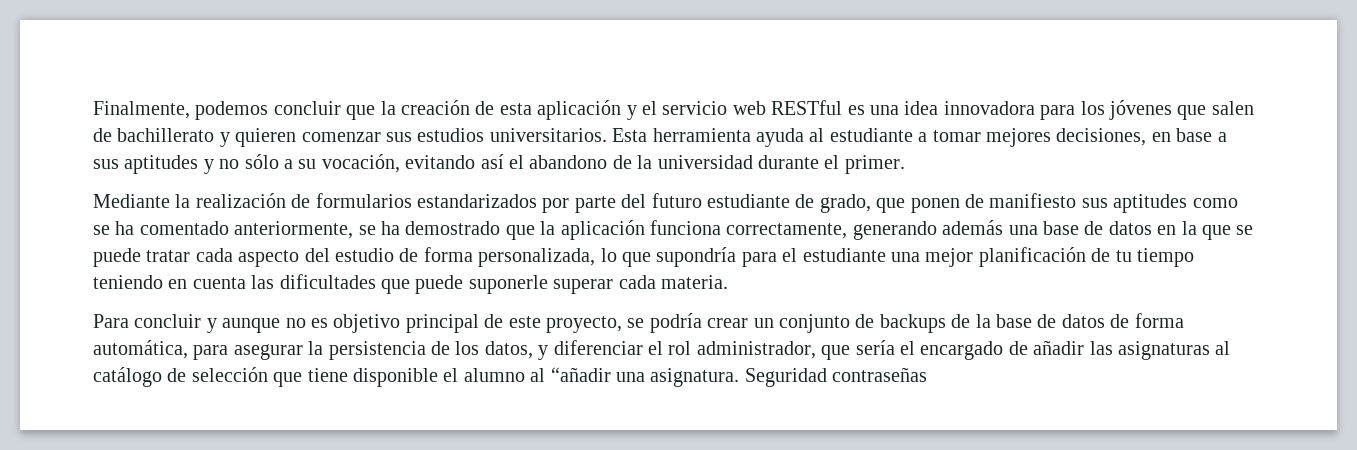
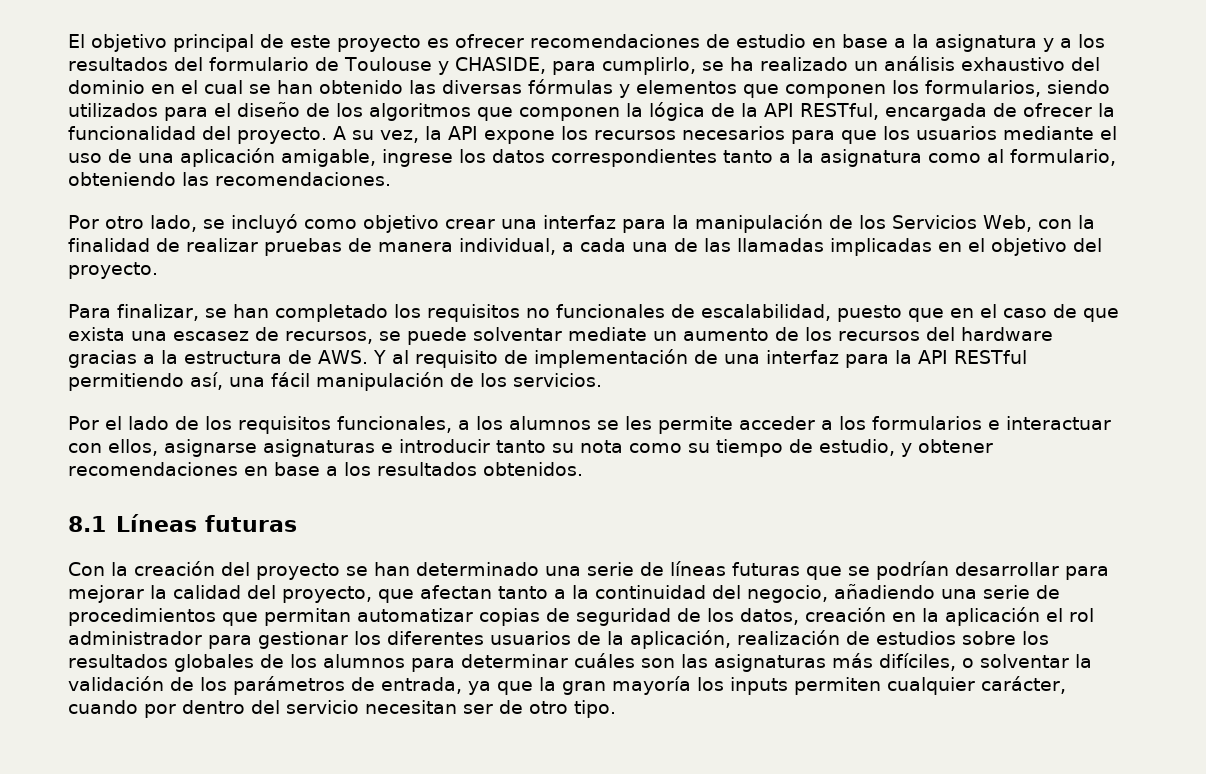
[93,100,1254,120] [93,128,1227,147] [93,154,905,174] [93,193,1238,213] [93,220,1254,240] [93,247,1194,267] [93,274,728,294] [93,313,1184,333] [93,340,1231,360] [93,367,928,387] Finalmente, podemos concluir que la creación de esta aplicación y el servicio web RESTful es una idea innovadora para los jóvenes que salen de bachillerato y quieren comenzar sus estudios universitarios. Esta herramienta ayuda al estudiante a tomar mejores decisiones, en base a sus aptitudes y no sólo a su vocación, evitando así el abandono de la universidad durante el primer. // Mediante la realización de formularios estandarizados por parte del futuro estudiante de grado, que ponen de manifiesto sus aptitudes como se ha comentado anteriormente, se ha demostrado que la aplicación funciona correctamente, generando además una base de datos en la que se puede tratar cada aspecto del estudio de forma personalizada, lo que supondría para el estudiante una mejor planificación de tu tiempo teniendo en cuenta las dificultades que puede suponerle superar cada materia. // Para concluir y aunque no es objetivo principal de este proyecto, se podría crear un conjunto de backups de la base de datos de forma automática, para asegurar la persistencia de los datos, y diferenciar el rol administrador, que sería el encargado de añadir las asignaturas al catálogo de selección que tiene disponible el alumno al “añadir una asignatura. Seguridad contraseñas -> [68,34,1105,52] [68,56,1100,75] [68,79,1110,98] [68,102,1115,121] [68,126,1117,144] [68,148,1116,167] [68,172,391,186] [68,214,1095,233] [68,238,1102,256] [68,262,158,279] [68,304,1119,322] [68,327,1053,345] [68,349,1027,368] [68,372,602,391] [68,416,1111,434] [68,439,993,457] [68,462,583,476] [68,514,297,532] [68,561,1109,580] [68,584,1060,603] [68,607,1094,626] [68,630,1049,649] [68,653,1092,672] [68,676,1066,695] [68,700,616,718] El objetivo principal de este proyecto es ofrecer recomendaciones de estudio en base a la asignatura y a los resultados del formulario de Toulouse y CHASIDE, para cumplirlo, se ha realizado un análisis exhaustivo del dominio en el cual se han obtenido las diversas fórmulas y elementos que componen los formularios, siendo utilizados para el diseño de los algoritmos que componen la lógica de la API RESTful, encargada de ofrecer la funcionalidad del proyecto. A su vez, la API expone los recursos necesarios para que los usuarios mediante el uso de una aplicación amigable, ingrese los datos correspondientes tanto a la asignatura como al formulario, obteniendo las recomendaciones. // Por otro lado, se incluyó como objetivo crear una interfaz para la manipulación de los Servicios Web, con la finalidad de realizar pruebas de manera individual, a cada una de las llamadas implicadas en el objetivo del proyecto. // Para finalizar, se han completado los requisitos no funcionales de escalabilidad, puesto que en el caso de que exista una escasez de recursos, se puede solventar mediate un aumento de los recursos del hardware gracias a la estructura de AWS. Y al requisito de implementación de una interfaz para la API RESTful permitiendo así, una fácil manipulación de los servicios. // Por el lado de los requisitos funcionales, a los alumnos se les permite acceder a los formularios e interactuar con ellos, asignarse asignaturas e introducir tanto su nota como su tiempo de estudio, y obtener recomendaciones en base a los resultados obtenidos. // 8.1 Líneas futuras // Con la creación del proyecto se han determinado una serie de líneas futuras que se podrían desarrollar para mejorar la calidad del proyecto, que afectan tanto a la continuidad del negocio, añadiendo una serie de procedimientos que permitan automatizar copias de seguridad de los datos, creación en la aplicación el rol administrador para gestionar los diferentes usuarios de la aplicación, realización de estudios sobre los resultados globales de los alumnos para determinar cuáles son las asignaturas más difíciles, o solventar la validación de los parámetros de entrada, ya que la gran mayoría los inputs permiten cualquier carácter, cuando por dentro del servicio necesitan ser de otro tipo.

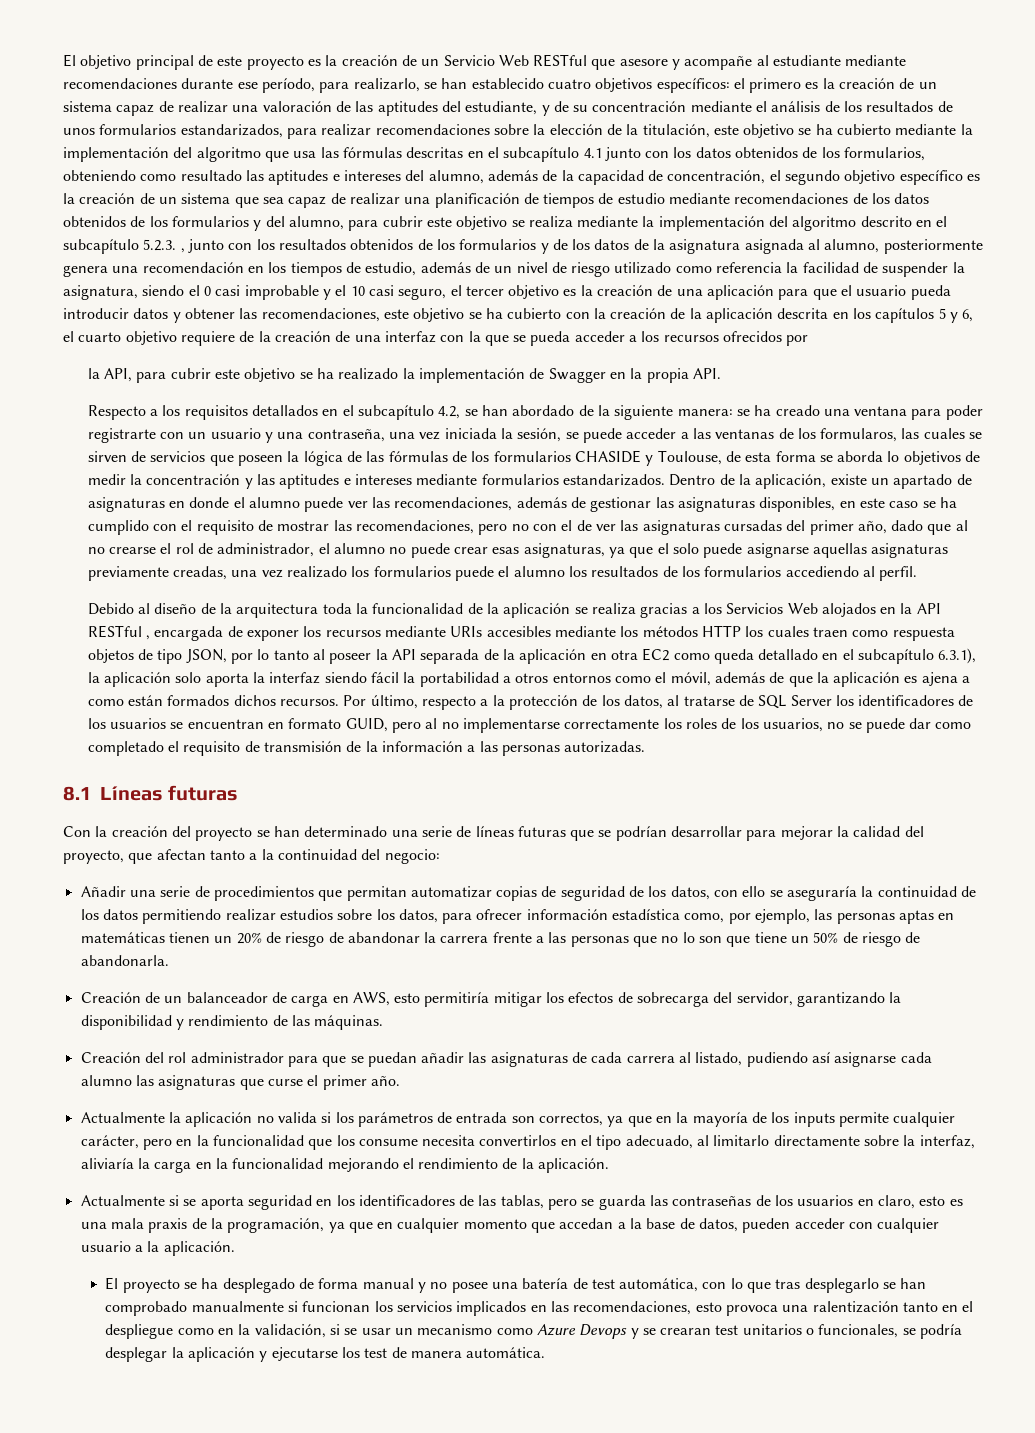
[455,34,1105,52] [68,56,1100,75] [68,79,1110,98] [68,102,1115,121] [68,126,1117,144] [68,148,1116,167] [68,172,391,186] [68,214,1095,233] [68,238,1102,256] [68,262,158,279] [68,304,1119,322] [68,327,1053,345] [68,349,1027,368] [68,372,602,391] [68,416,1111,434] [68,439,993,457] [68,462,583,476] ofrecer recomendaciones de estudio en base a la asignatura y a los resultados del formulario de Toulouse y CHASIDE, para cumplirlo, se ha realizado un análisis exhaustivo del dominio en el cual se han obtenido las diversas fórmulas y elementos que componen los formularios, siendo utilizados para el diseño de los algoritmos que componen la lógica de la API RESTful, encargada de ofrecer la funcionalidad del proyecto. A su vez, la API expone los recursos necesarios para que los usuarios mediante el uso de una aplicación amigable, ingrese los datos correspondientes tanto a la asignatura como al formulario, obteniendo las recomendaciones. // Por otro lado, se incluyó como objetivo crear una interfaz para la manipulación de los Servicios Web, con la finalidad de realizar pruebas de manera individual, a cada una de las llamadas implicadas en el objetivo del proyecto. // Para finalizar, se han completado los requisitos no funcionales de escalabilidad, puesto que en el caso de que exista una escasez de recursos, se puede solventar mediate un aumento de los recursos del hardware gracias a la estructura de AWS. Y al requisito de implementación de una interfaz para la API RESTful permitiendo así, una fácil manipulación de los servicios. // Por el lado de los requisitos funcionales, a los alumnos se les permite acceder a los formularios e interactuar con ellos, asignarse asignaturas e introducir tanto su nota como su tiempo de estudio, y obtener recomendaciones en base a los resultados obtenidos. -> [325,54,907,70] [63,78,937,93] [63,101,953,116] [63,124,973,139] [63,147,926,162] [63,170,981,185] [63,193,930,208] [63,216,948,231] [63,239,983,254] [63,262,965,277] [63,285,951,300] [63,308,974,323] [63,331,809,346] [87,368,721,383] [87,405,983,420] [87,428,983,443] [87,450,981,466] [87,474,972,489] [87,497,957,512] [87,520,968,535] [87,543,949,558] [87,566,918,581] [87,603,941,618] [87,625,955,641] [87,648,977,664] [87,672,971,687] [87,695,974,710] [87,718,972,733] [87,741,646,756] la creación de un Servicio Web RESTful que asesore y acompañe al estudiante mediante recomendaciones durante ese período, para realizarlo, se han establecido cuatro objetivos específicos: el primero es la creación de un sistema capaz de realizar una valoración de las aptitudes del estudiante, y de su concentración mediante el análisis de los resultados de unos formularios estandarizados, para realizar recomendaciones sobre la elección de la titulación, este objetivo se ha cubierto mediante la implementación del algoritmo que usa las fórmulas descritas en el subcapítulo 4.1 junto con los datos obtenidos de los formularios, obteniendo como resultado las aptitudes e intereses del alumno, además de la capacidad de concentración, el segundo objetivo específico es la creación de un sistema que sea capaz de realizar una planificación de tiempos de estudio mediante recomendaciones de los datos obtenidos de los formularios y del alumno, para cubrir este objetivo se realiza mediante la implementación del algoritmo descrito en el subcapítulo 5.2.3. , junto con los resultados obtenidos de los formularios y de los datos de la asignatura asignada al alumno, posteriormente genera una recomendación en los tiempos de estudio, además de un nivel de riesgo utilizado como referencia la facilidad de suspender la asignatura, siendo el 0 casi improbable y el 10 casi seguro, el tercer objetivo es la creación de una aplicación para que el usuario pueda introducir datos y obtener las recomendaciones, este objetivo se ha cubierto con la creación de la aplicación descrita en los capítulos 5 y 6, el cuarto objetivo requiere de la creación de una interfaz con la que se pueda acceder a los recursos ofrecidos por // la API, para cubrir este objetivo se ha realizado la implementación de Swagger en la propia API. // Respecto a los requisitos detallados en el subcapítulo 4.2, se han abordado de la siguiente manera: se ha creado una ventana para poder registrarte con un usuario y una contraseña, una vez iniciada la sesión, se puede acceder a las ventanas de los formularos, las cuales se sirven de servicios que poseen la lógica de las fórmulas de los formularios CHASIDE y Toulouse, de esta forma se aborda lo objetivos de medir la concentración y las aptitudes e intereses mediante formularios estandarizados. Dentro de la aplicación, existe un apartado de asignaturas en donde el alumno puede ver las recomendaciones, además de gestionar las asignaturas disponibles, en este caso se ha cumplido con el requisito de mostrar las recomendaciones, pero no con el de ver las asignaturas cursadas del primer año, dado que al no crearse el rol de administrador, el alumno no puede crear esas asignaturas, ya que el solo puede asignarse aquellas asignaturas previamente creadas, una vez realizado los formularios puede el alumno los resultados de los formularios accediendo al perfil. // Debido al diseño de la arquitectura toda la funcionalidad de la aplicación se realiza gracias a los Servicios Web alojados en la API RESTful , encargada de exponer los recursos mediante URIs accesibles mediante los métodos HTTP los cuales traen como respuesta objetos de tipo JSON, por lo tanto al poseer la API separada de la aplicación en otra EC2 como queda detallado en el subcapítulo 6.3.1), la aplicación solo aporta la interfaz siendo fácil la portabilidad a otros entornos como el móvil, además de que la aplicación es ajena a como están formados dichos recursos. Por último, respecto a la protección de los datos, al tratarse de SQL Server los identificadores de los usuarios se encuentran en formato GUID, pero al no implementarse correctamente los roles de los usuarios, no se puede dar como completado el requisito de transmisión de la información a las personas autorizadas.
[747,584,935,603] negocio, añadiendo -> [384,849,440,864] [80,886,126,897] negocio: // Añadir
[805,607,1094,626] [68,630,1049,649] [68,653,1092,672] [68,676,691,695] creación en la aplicación el rol administrador para gestionar los diferentes usuarios de la aplicación, realización de estudios sobre los resultados globales de los alumnos para determinar cuáles son las asignaturas más difíciles, o solventar la validación de los parámetros de entrada, ya que la gran mayoría -> [714,886,977,901] [80,909,955,924] [80,932,921,947] [80,955,169,966] [80,992,902,1007] [80,1015,384,1030] [80,1052,932,1067] [80,1075,400,1090] [80,1112,768,1127] con ello se aseguraría la continuidad de los datos permitiendo realizar estudios sobre los datos, para ofrecer información estadística como, por ejemplo, las personas aptas en matemáticas tienen un 20% de riesgo de abandonar la carrera frente a las personas que no lo son que tiene un 50% de riesgo de abandonarla. // Creación de un balanceador de carga en AWS, esto permitiría mitigar los efectos de sobrecarga del servidor, garantizando la disponibilidad y rendimiento de las máquinas. // Creación del rol administrador para que se puedan añadir las asignaturas de cada carrera al listado, pudiendo así asignarse cada alumno las asignaturas que curse el primer año. // Actualmente la aplicación no valida si los parámetros de entrada son correctos, ya que en la mayoría de
[794,677,881,695] permiten -> [839,1112,890,1127] permite
[68,700,616,718] cuando por dentro del servicio necesitan ser de otro tipo. -> [142,1135,975,1150] [80,1158,610,1173] [80,1195,963,1210] [80,1218,940,1233] [80,1241,235,1256] [105,1277,927,1293] [105,1301,974,1316] [105,1324,963,1339] [105,1347,546,1362] pero en la funcionalidad que los consume necesita convertirlos en el tipo adecuado, al limitarlo directamente sobre la interfaz, aliviaría la carga en la funcionalidad mejorando el rendimiento de la aplicación. // Actualmente si se aporta seguridad en los identificadores de las tablas, pero se guarda las contraseñas de los usuarios en claro, esto es una mala praxis de la programación, ya que en cualquier momento que accedan a la base de datos, pueden acceder con cualquier usuario a la aplicación. // El proyecto se ha desplegado de forma manual y no posee una batería de test automática, con lo que tras desplegarlo se han comprobado manualmente si funcionan los servicios implicados en las recomendaciones, esto provoca una ralentización tanto en el despliegue como en la validación, si se usar un mecanismo como Azure Devops y se crearan test unitarios o funcionales, se podría desplegar la aplicación y ejecutarse los test de manera automática.

